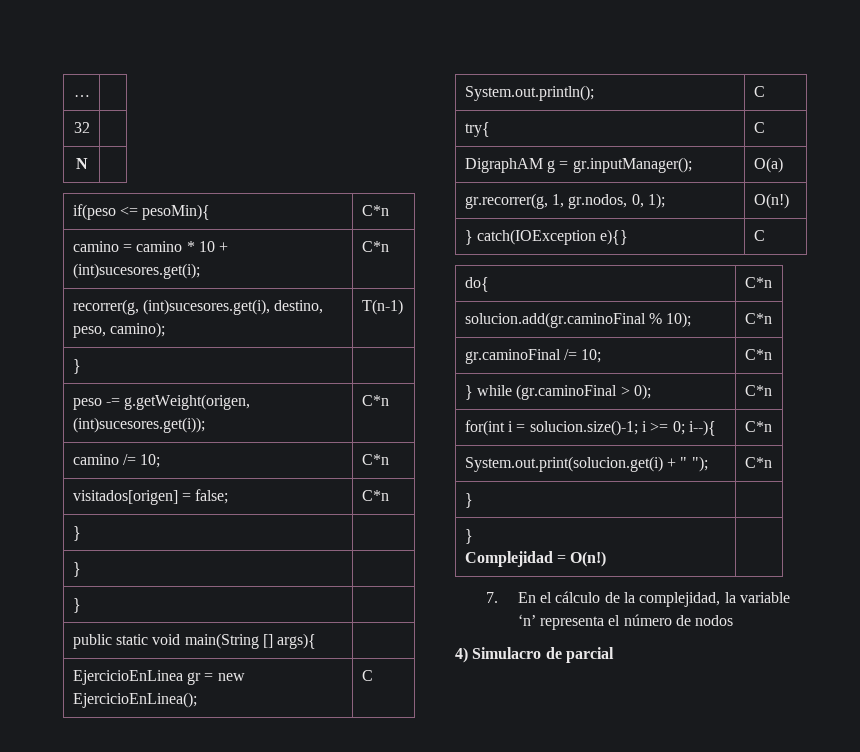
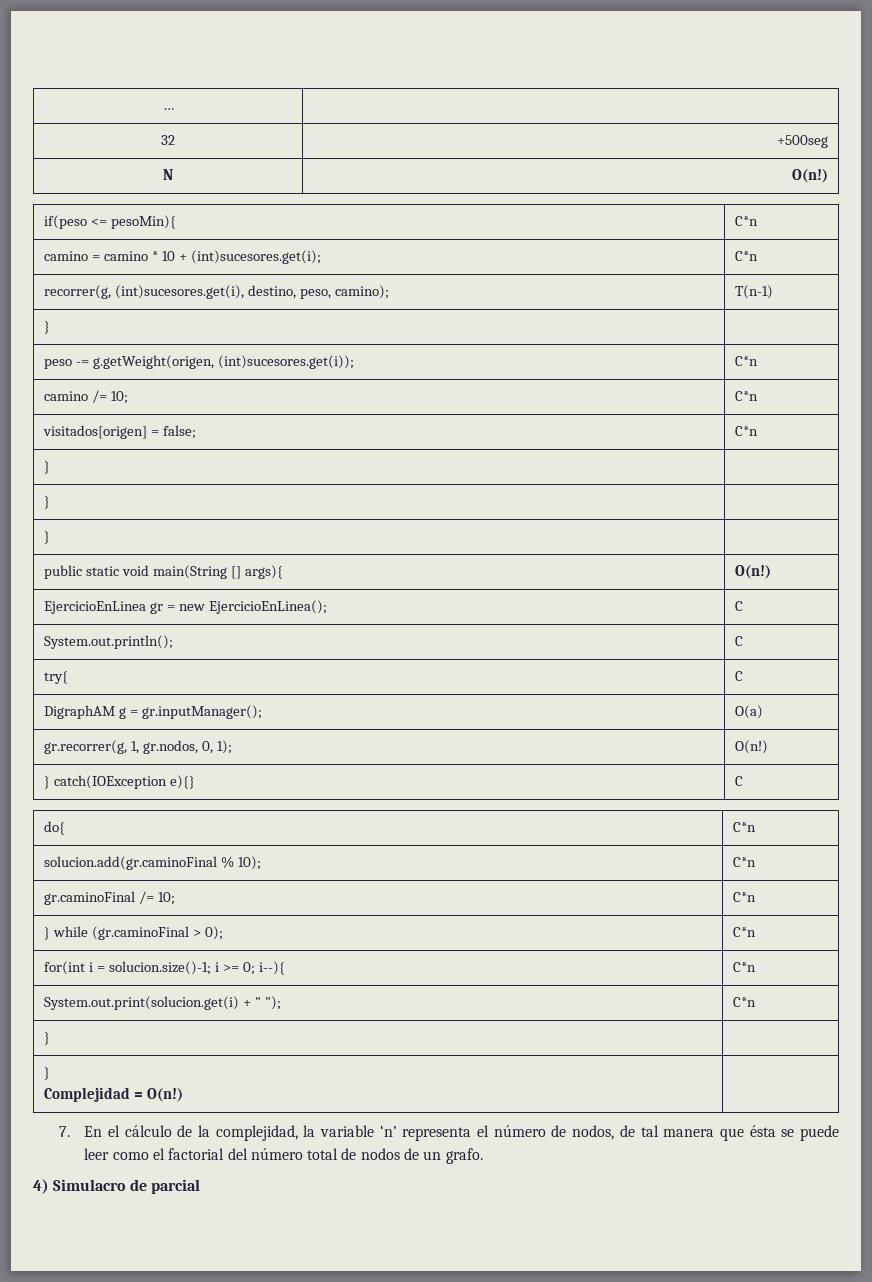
(90, 127) none -> [776,135,828,148] +500seg
(88, 163) none -> [791,169,828,183] O(n!)
(317, 641) none -> [735,565,772,579] O(n!)
[695,615,734,626] nodos -> [572,1125,839,1141] [84,1148,483,1164] nodos, de tal manera que ésta se puede leer como el factorial del número total de nodos de un grafo.

